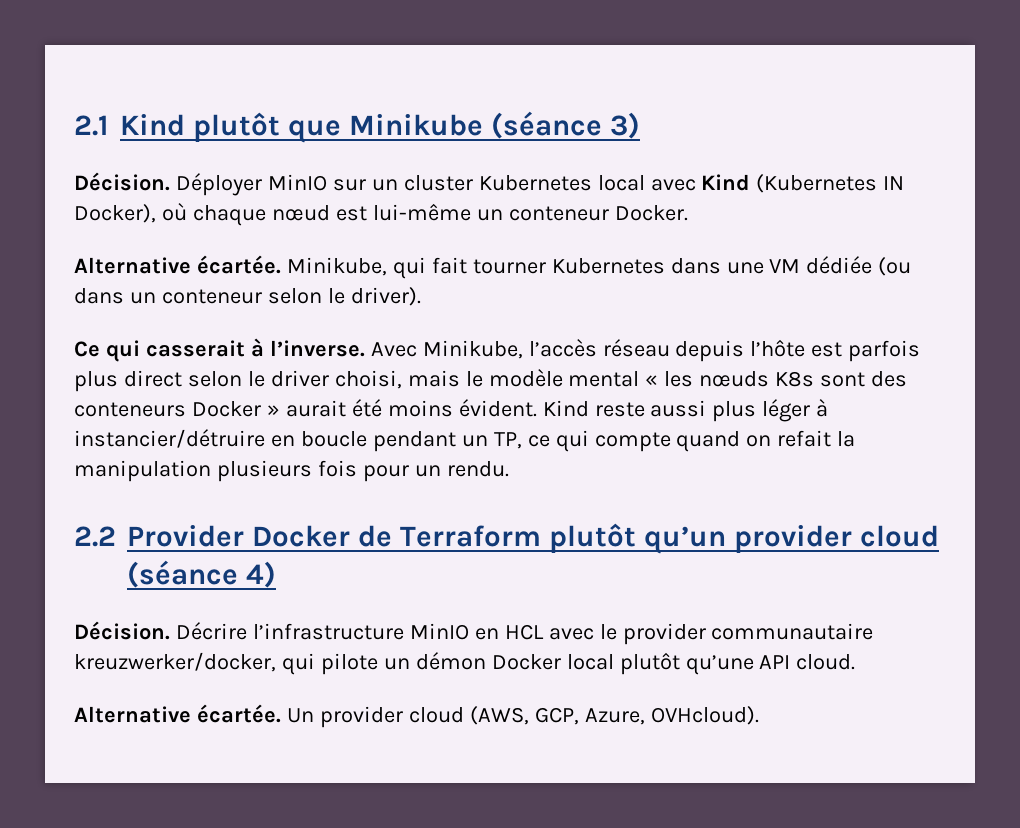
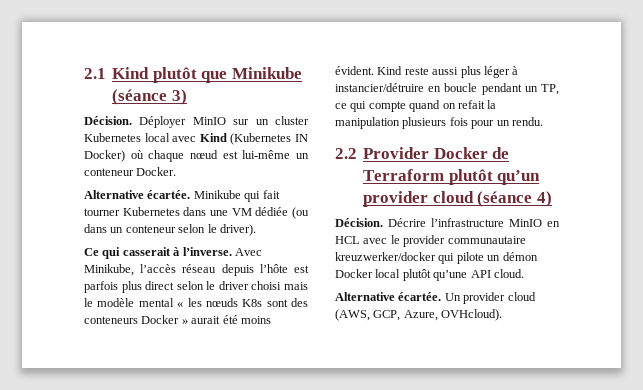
[74,204,156,223] Docker), -> [84,150,125,162] Docker)
[286,257,387,276] Minikube, -> [193,190,241,199] Minikube
[334,370,402,389] choisi, -> [251,281,282,290] choisi
[74,652,276,672] kreuzwerker/docker, -> [335,252,436,261] kreuzwerker/docker

